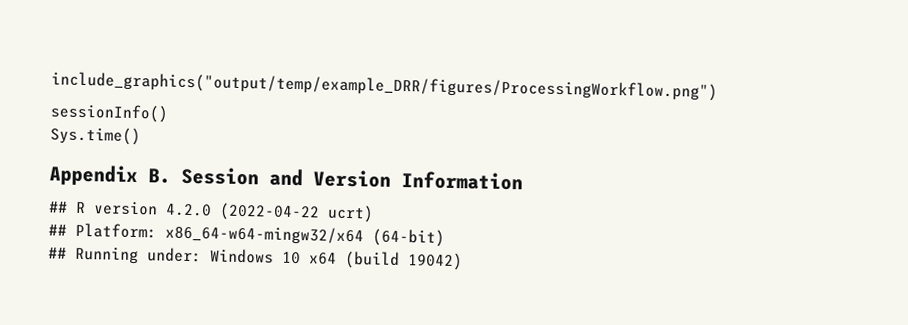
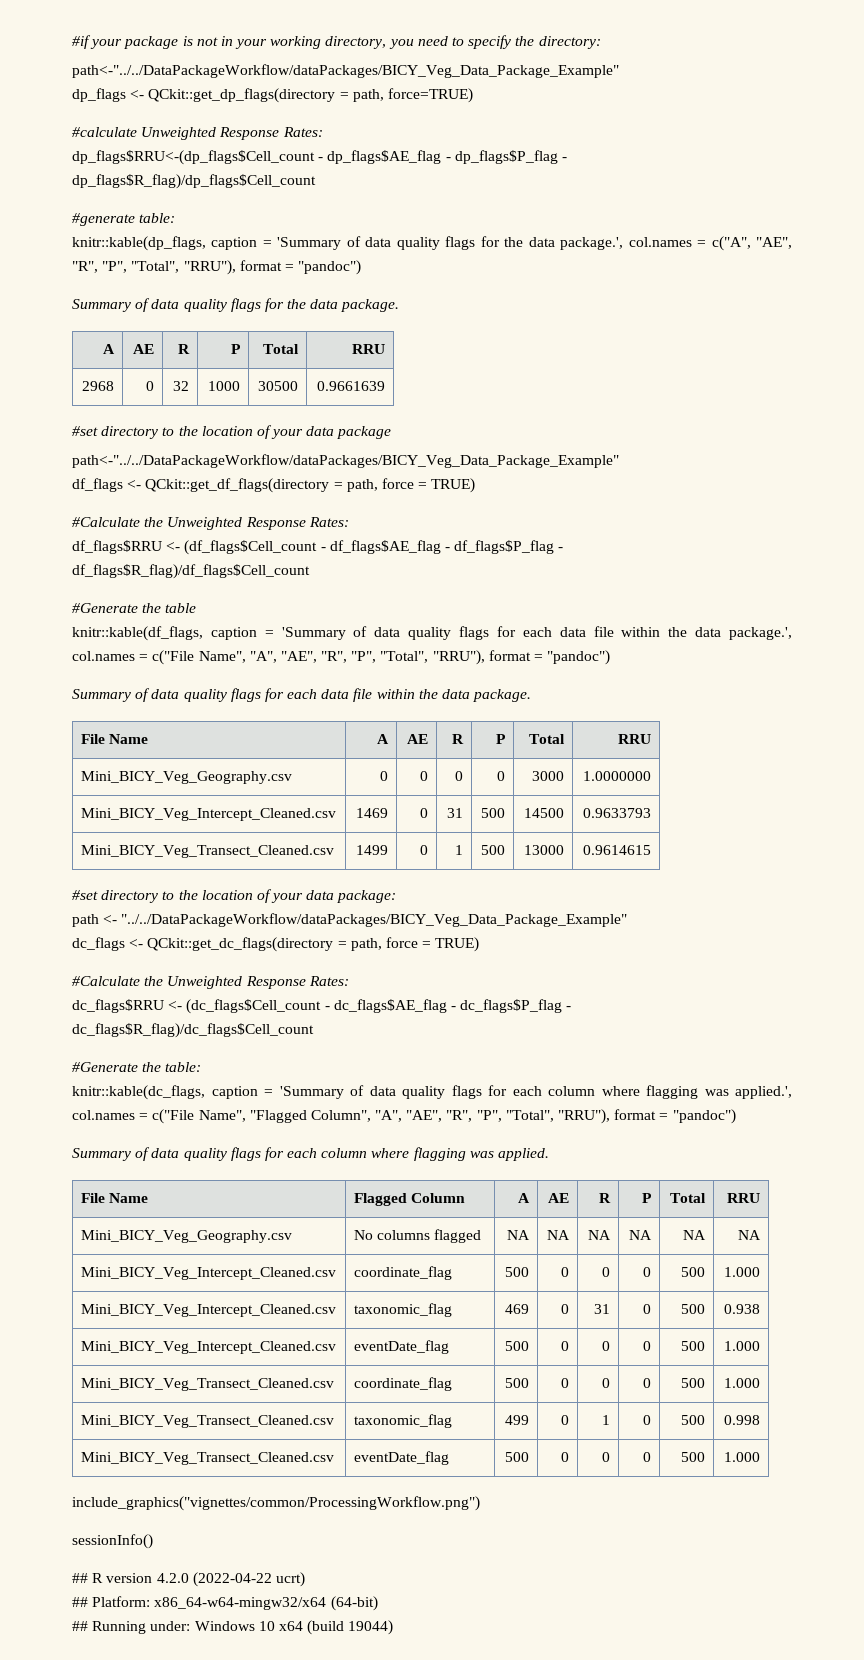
[51,71,718,101] [50,103,169,123] [50,126,141,146] [49,164,523,191] include_graphics("output/temp/example_DRR/figures/ProcessingWorkflow.png") // sessionInfo() // Sys.time() // Appendix B. Session and Version Information -> [72,35,601,49] [72,64,619,78] [72,88,473,103] [72,127,323,140] [72,150,567,165] [72,174,316,189] [72,213,176,226] [72,236,793,251] [72,260,362,275] [72,298,400,312] [103,344,116,354] [133,344,155,354] [178,344,191,354] [231,344,242,354] [263,344,300,354] [352,344,386,354] [82,381,115,391] [146,381,155,391] [173,381,190,391] [208,381,241,391] [258,381,299,391] [317,381,386,391] [72,425,392,439] [72,454,619,468] [72,478,476,493] [72,517,349,530] [72,540,564,555] [72,564,310,579] [72,603,197,613] [72,626,793,641] [72,650,611,665] [72,688,532,702] [80,734,149,744] [377,734,390,744] [407,734,429,744] [452,734,465,744] [496,734,507,744] [529,734,566,744] [618,734,652,744] [80,771,292,784] [380,771,389,781] [420,771,429,781] [455,771,464,781] [497,771,506,781] [532,771,565,781] [583,771,652,781] [80,808,336,821] [356,808,389,818] [420,808,429,818] [447,808,464,818] [481,808,506,818] [524,808,565,818] [583,808,652,818] [80,845,334,858] [356,845,389,855] [420,845,429,855] [455,845,464,855] [481,845,506,855] [524,845,565,855] [583,845,652,855] [72,889,397,903] [72,913,628,927] [72,937,480,952] [72,976,349,989] [72,999,572,1014] [72,1023,314,1038] [72,1062,202,1072] [72,1085,792,1100] [72,1109,736,1124] [72,1147,550,1161] [80,1193,149,1203] [353,1193,466,1206] [518,1193,531,1203] [548,1193,570,1203] [599,1193,612,1203] [642,1193,653,1203] [670,1193,707,1203] [727,1193,761,1203] [80,1230,292,1243] [353,1229,482,1243] [507,1230,531,1240] [547,1230,571,1240] [588,1230,612,1240] [629,1230,653,1240] [683,1230,707,1240] [738,1230,762,1240] [80,1267,336,1280] [353,1266,452,1280] [505,1267,530,1277] [561,1267,570,1277] [602,1267,611,1277] [643,1267,652,1277] [681,1267,706,1277] [724,1267,761,1277] [80,1304,336,1317] [353,1303,452,1317] [505,1304,530,1314] [561,1304,570,1314] [594,1304,611,1314] [643,1304,652,1314] [681,1304,706,1314] [724,1304,761,1314] [80,1341,336,1354] [353,1340,449,1354] [505,1341,530,1351] [561,1341,570,1351] [602,1341,611,1351] [643,1341,652,1351] [681,1341,706,1351] [724,1341,761,1351] [80,1378,334,1391] [353,1377,452,1391] [505,1378,530,1388] [561,1378,570,1388] [602,1378,611,1388] [643,1378,652,1388] [681,1378,706,1388] [724,1378,761,1388] [80,1415,334,1428] [353,1414,452,1428] [505,1415,530,1425] [561,1415,570,1425] [602,1415,611,1425] [643,1415,652,1425] [681,1415,706,1425] [724,1415,761,1425] [80,1452,334,1465] [353,1451,449,1465] [505,1452,530,1462] [561,1452,570,1462] [602,1452,611,1462] [643,1452,652,1462] [681,1452,706,1462] [724,1452,761,1462] [72,1496,480,1511] [72,1534,153,1549] #if your package is not in your working directory, you need to specify the directory: // path<-"../../DataPackageWorkflow/dataPackages/BICY_Veg_Data_Package_Example" // dp_flags <- QCkit::get_dp_flags(directory = path, force=TRUE) // #calculate Unweighted Response Rates: // dp_flags$RRU<-(dp_flags$Cell_count - dp_flags$AE_flag - dp_flags$P_flag - dp_flags$R_flag)/dp_flags$Cell_count // #generate table: // knitr::kable(dp_flags, caption = 'Summary of data quality flags for the data package.', col.names = c("A", "AE", "R", "P", "Total", "RRU"), format = "pandoc") // Summary of data quality flags for the data package. // A | AE | R | P | Total | RRU // 2968 | 0 | 32 | 1000 | 30500 | 0.9661639 // #set directory to the location of your data package // path<-"../../DataPackageWorkflow/dataPackages/BICY_Veg_Data_Package_Example" // df_flags <- QCkit::get_df_flags(directory = path, force = TRUE) // #Calculate the Unweighted Response Rates: // df_flags$RRU <- (df_flags$Cell_count - df_flags$AE_flag - df_flags$P_flag - df_flags$R_flag)/df_flags$Cell_count // #Generate the table // knitr::kable(df_flags, caption = 'Summary of data quality flags for each data file within the data package.', col.names = c("File Name", "A", "AE", "R", "P", "Total", "RRU"), format = "pandoc") // Summary of data quality flags for each data file within the data package. // File Name | A | AE | R | P | Total | RRU // Mini_BICY_Veg_Geography.csv | 0 | 0 | 0 | 0 | 3000 | 1.0000000 // Mini_BICY_Veg_Intercept_Cleaned.csv | 1469 | 0 | 31 | 500 | 14500 | 0.9633793 // Mini_BICY_Veg_Transect_Cleaned.csv | 1499 | 0 | 1 | 500 | 13000 | 0.9614615 // #set directory to the location of your data package: // path <- "../../DataPackageWorkflow/dataPackages/BICY_Veg_Data_Package_Example" // dc_flags <- QCkit::get_dc_flags(directory = path, force = TRUE) // #Calculate the Unweighted Response Rates: // dc_flags$RRU <- (dc_flags$Cell_count - dc_flags$AE_flag - dc_flags$P_flag - dc_flags$R_flag)/dc_flags$Cell_count // #Generate the table: // knitr::kable(dc_flags, caption = 'Summary of data quality flags for each column where flagging was applied.', col.names = c("File Name", "Flagged Column", "A", "AE", "R", "P", "Total", "RRU"), format = "pandoc") // Summary of data quality flags for each column where flagging was applied. // File Name | Flagged Column | A | AE | R | P | Total | RRU // Mini_BICY_Veg_Geography.csv | No columns flagged | NA | NA | NA | NA | NA | NA // Mini_BICY_Veg_Intercept_Cleaned.csv | coordinate_flag | 500 | 0 | 0 | 0 | 500 | 1.000 // Mini_BICY_Veg_Intercept_Cleaned.csv | taxonomic_flag | 469 | 0 | 31 | 0 | 500 | 0.938 // Mini_BICY_Veg_Intercept_Cleaned.csv | eventDate_flag | 500 | 0 | 0 | 0 | 500 | 1.000 // Mini_BICY_Veg_Transect_Cleaned.csv | coordinate_flag | 500 | 0 | 0 | 0 | 500 | 1.000 // Mini_BICY_Veg_Transect_Cleaned.csv | taxonomic_flag | 499 | 0 | 1 | 0 | 500 | 0.998 // Mini_BICY_Veg_Transect_Cleaned.csv | eventDate_flag | 500 | 0 | 0 | 0 | 500 | 1.000 // include_graphics("vignettes/common/ProcessingWorkflow.png") // sessionInfo()
[407,252,463,271] 19042) -> [348,1620,394,1635] 19044)

